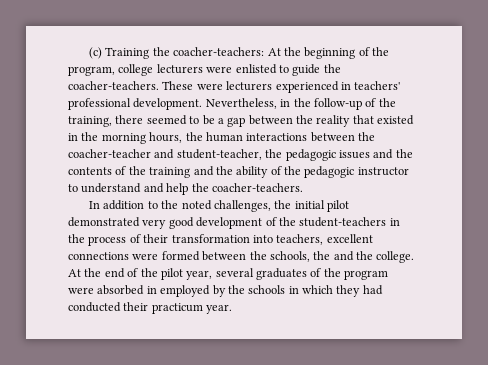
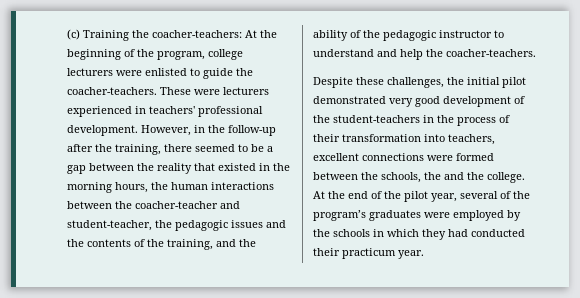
[205,98,277,109] Nevertheless, -> [141,125,191,136] However,
[365,98,377,107] of -> [67,144,93,152] after
[149,167,191,178] training -> [167,239,213,250] training,
[89,200,212,210] In addition to the noted -> [313,77,384,88] Despite these
[256,268,389,280] [68,285,157,295] graduates of the program were absorbed in -> [500,191,530,199] [313,210,450,221] of the program’s graduates were

